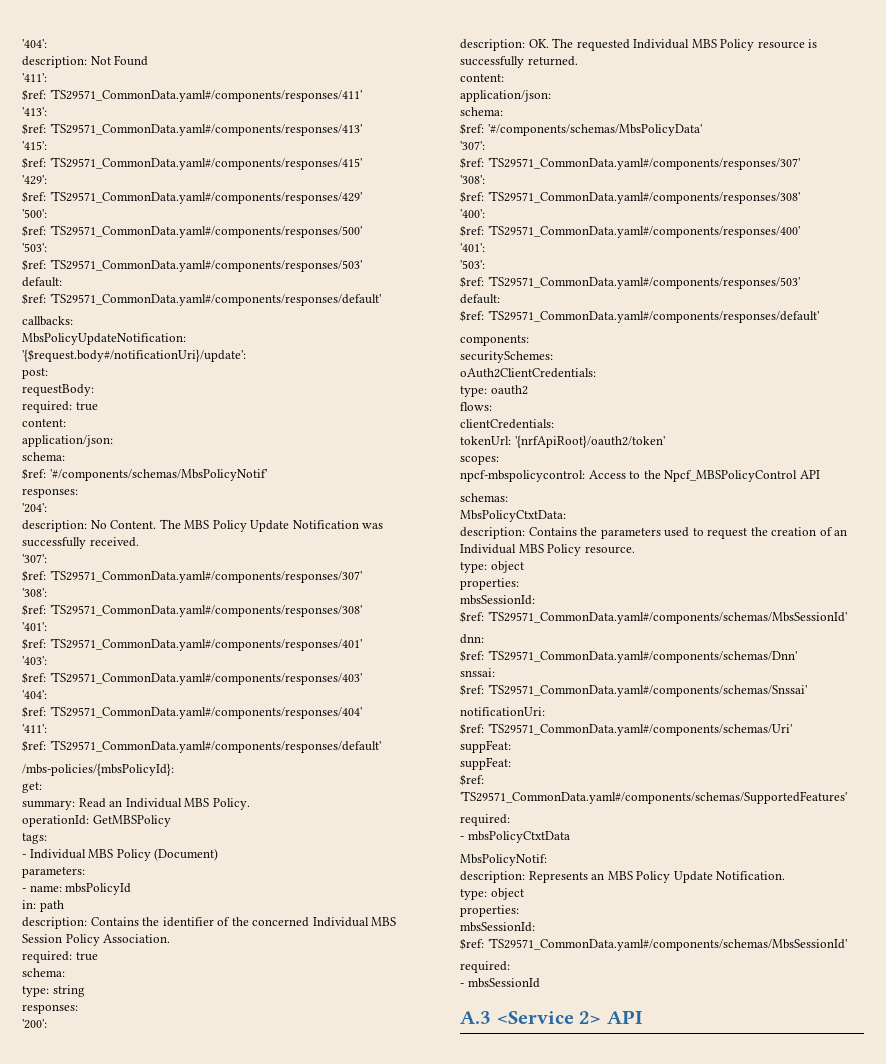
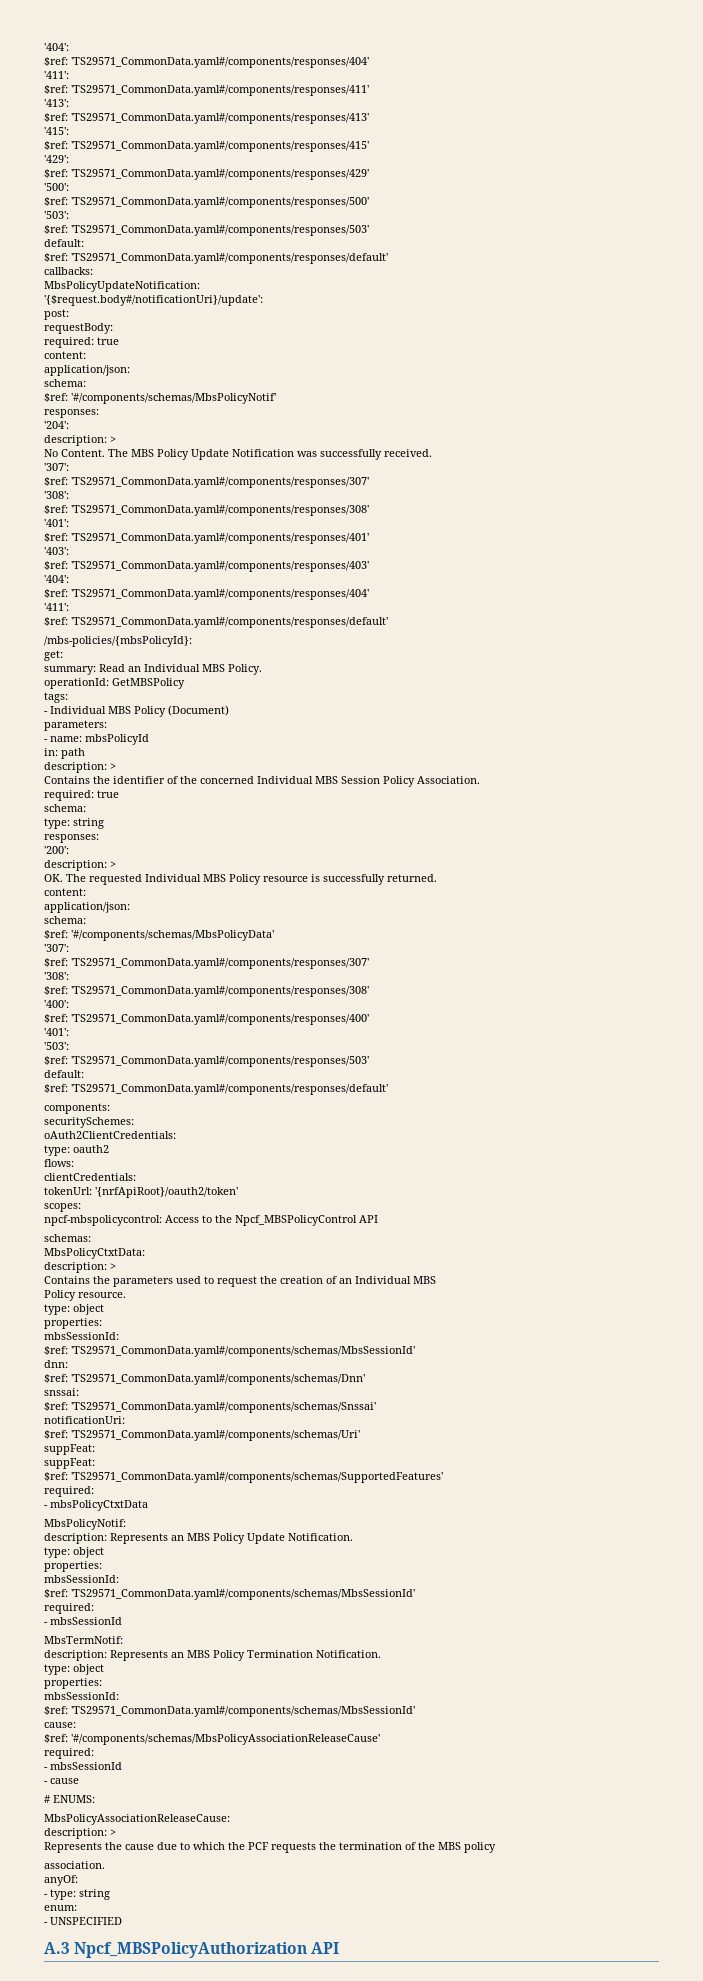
[22,39,47,48] [22,55,149,68] '404': // description: Not Found -> [44,43,69,51] [44,57,369,68] '404': // $ref: 'TS29571_CommonData.yaml#/components/responses/404'
(87, 526) none -> [110,436,116,443] > //
(87, 923) none -> [110,763,116,770] > //
(525, 45) none -> [110,861,116,868] > //
(525, 533) none -> [110,1263,116,1270] > //
(544, 548) none -> (436, 1280) //
(540, 983) none -> [44,1636,123,1644] [44,1650,381,1661] [44,1664,104,1675] [44,1678,102,1689] [44,1692,119,1700] [44,1706,415,1717] [44,1722,76,1728] [44,1734,380,1745] [44,1748,94,1759] [44,1762,122,1770] [44,1778,79,1784] [44,1795,95,1803] [44,1814,230,1825] [44,1828,116,1839] [44,1842,496,1853] [44,1861,105,1869] [44,1875,78,1886] [44,1889,110,1900] [44,1905,77,1911] [44,1917,122,1925] // MbsTermNotif: // description: Represents an MBS Policy Termination Notification. // type: object // properties: // mbsSessionId: // $ref: 'TS29571_CommonData.yaml#/components/schemas/MbsSessionId' // cause: // $ref: '#/components/schemas/MbsPolicyAssociationReleaseCause' // required: // - mbsSessionId // - cause // # ENUMS: // MbsPolicyAssociationReleaseCause: // description: > // Represents the cause due to which the PCF requests the termination of the MBS policy // association. // anyOf: // - type: string // enum: // - UNSPECIFIED
[496,1011,602,1024] <Service 2> -> [74,1942,308,1958] Npcf_MBSPolicyAuthorization

